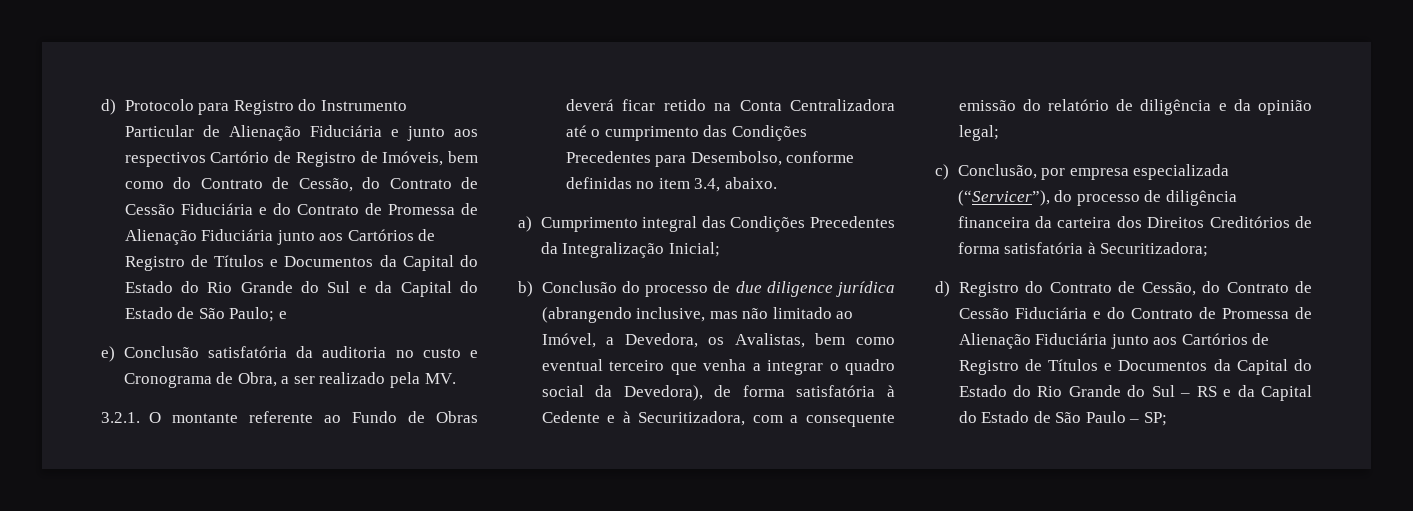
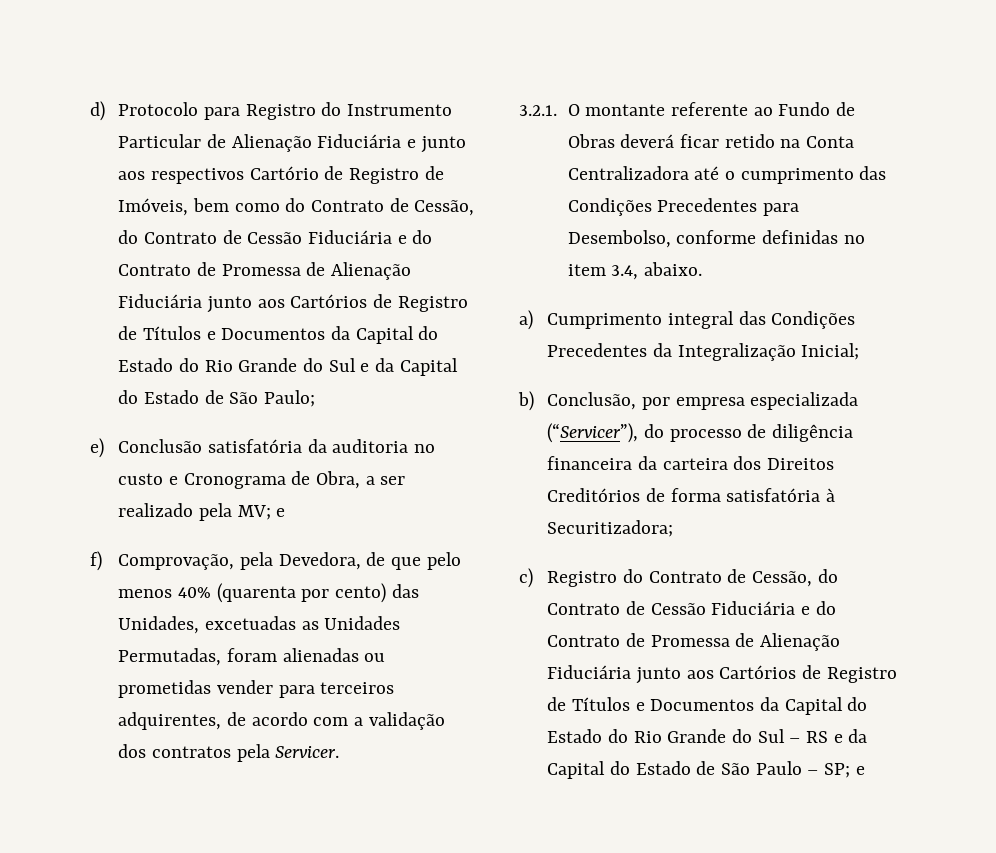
[278,311,287,319] e -> (315, 398) none
[424,373,456,384] MV. -> [237,505,286,520] [90,551,461,571] [118,583,419,603] [118,616,401,634] [118,648,386,666] [118,680,395,698] [118,712,445,730] [118,744,340,762] MV; e // f) Comprovação, pela Devedora, de que pelo menos 40% (quarenta por cento) das Unidades, excetuadas as Unidades Permutadas, foram alienadas ou prometidas vender para terceiros adquirentes, de acordo com a validação dos contratos pela Servicer.
[541,281,895,297] [541,307,854,323] [541,333,895,348] [541,359,895,375] [541,385,895,401] [541,411,895,427] [958,99,1312,115] [958,125,999,141] [935,164,949,180] Conclusão do processo de due diligence jurídica (abrangendo inclusive, mas não limitado ao Imóvel, a Devedora, os Avalistas, bem como eventual terceiro que venha a integrar o quadro social da Devedora), de forma satisfatória à Cedente e à Securitizadora, com a consequente emissão do relatório de diligência e da opinião legal; // c) -> (534, 401) none
[935,281,950,297] d) -> [519,568,533,588] c)
(1168, 419) none -> [855,766,865,775] e

